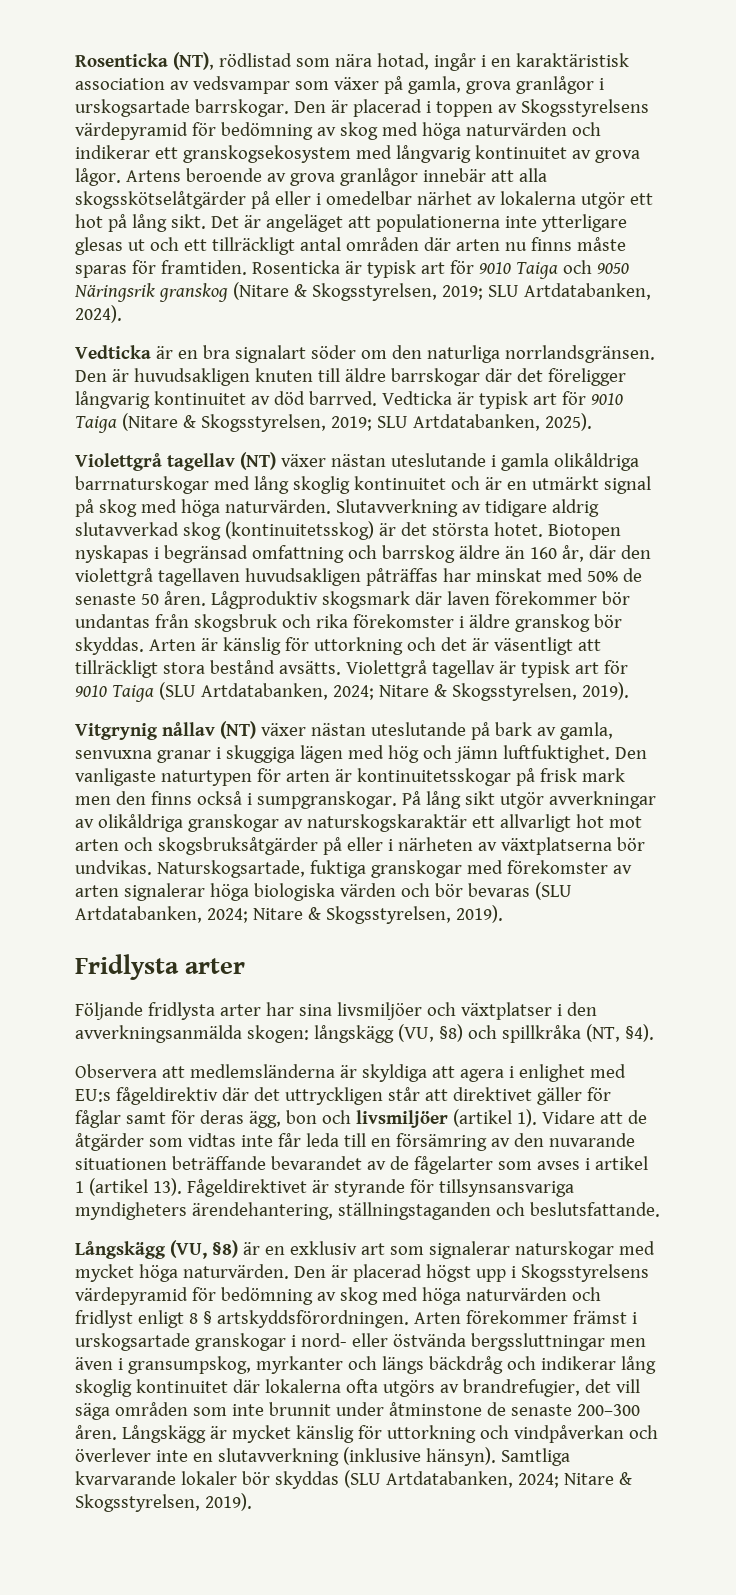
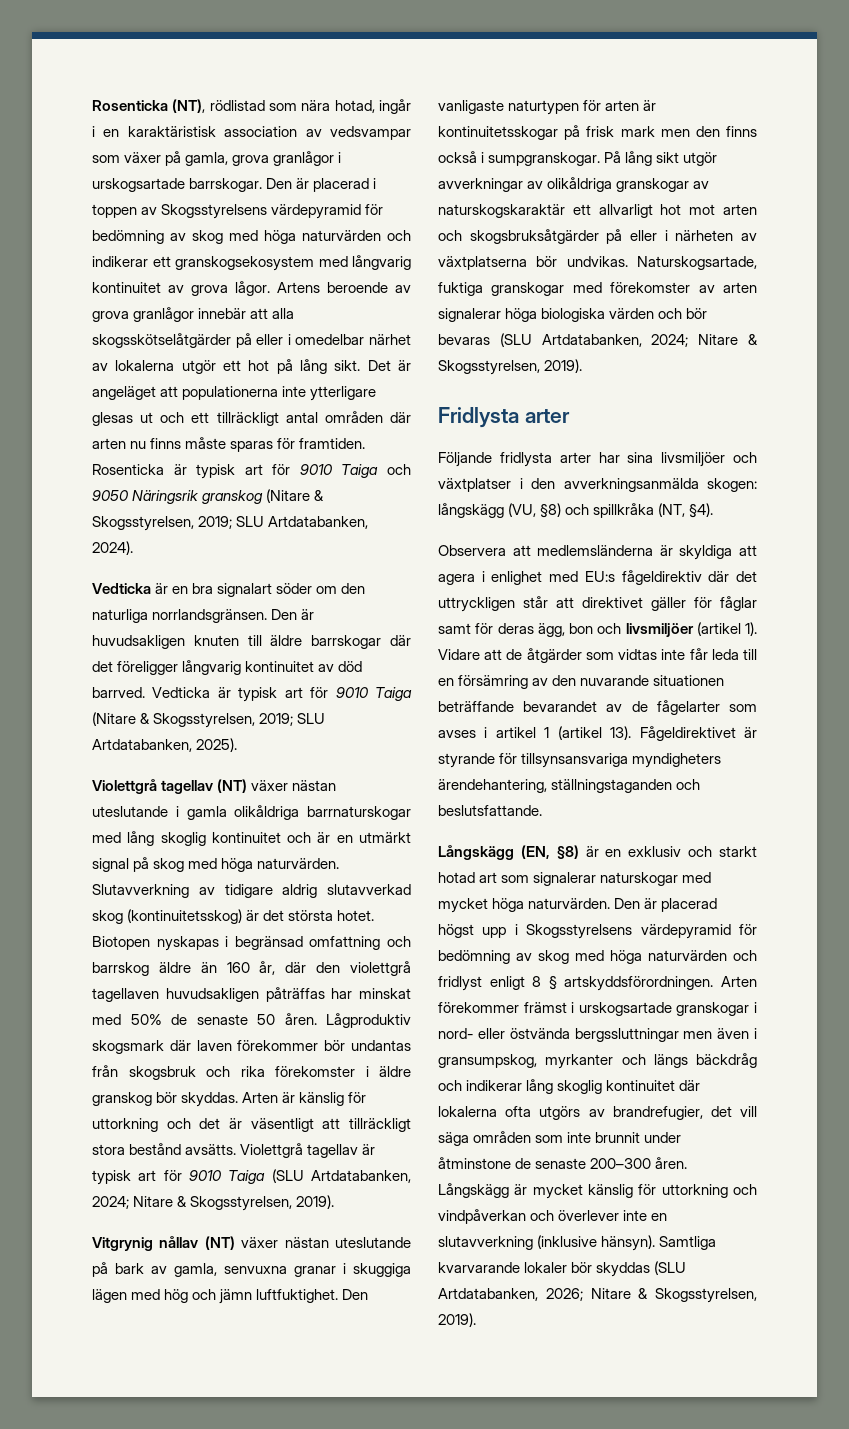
[169,1240,207,1259] (VU, -> [520,845,550,859] (EN,
(357, 1248) none -> [688,846,757,857] [438,872,475,883] och starkt hotad
[517,1473,559,1488] 2024; -> [545,1288,583,1301] 2026;

